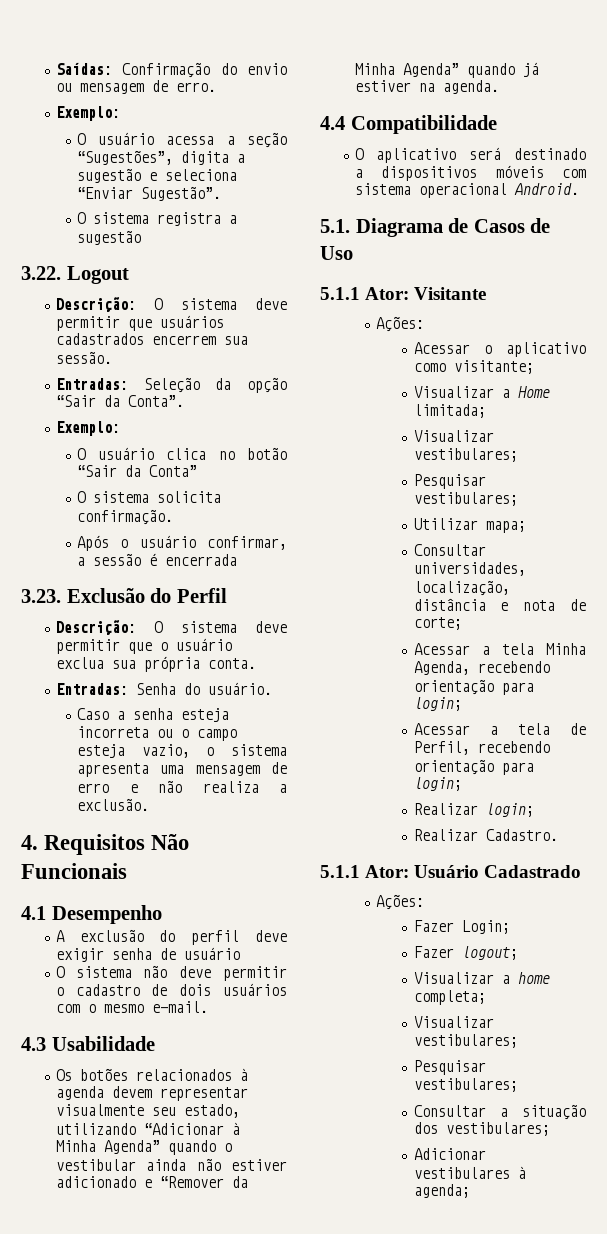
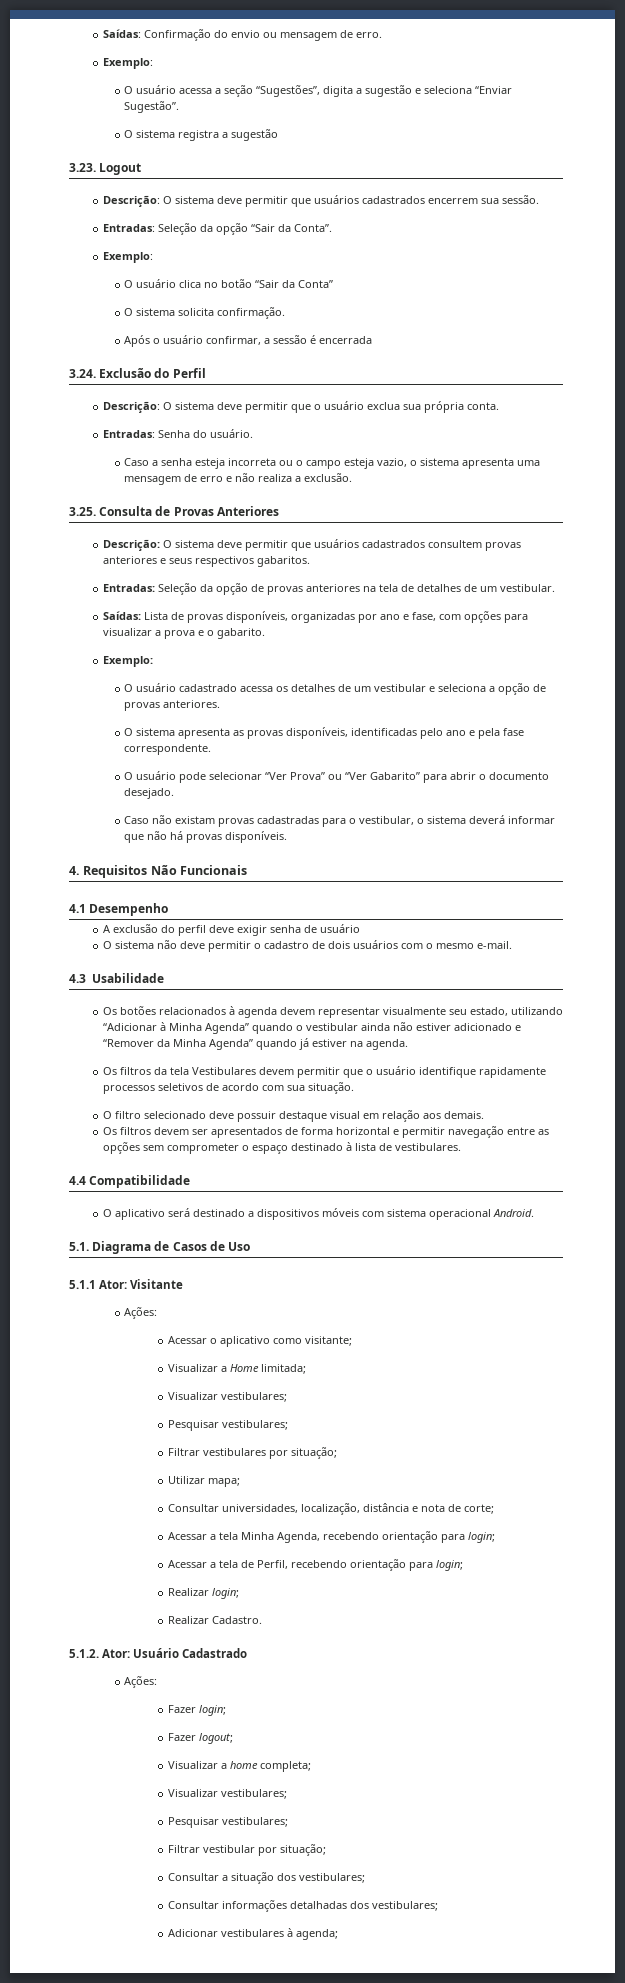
[21,266,61,280] 3.22. -> [69,163,96,172] 3.23.
[21,589,61,603] 3.23. -> [69,369,96,378] 3.24.
(150, 804) none -> [69,506,279,516] [102,539,521,551] [102,556,310,567] [102,583,555,595] [102,611,528,623] [102,628,265,639] [102,656,153,667] [124,683,547,695] [124,700,221,711] [124,727,525,739] [124,744,212,755] [124,771,550,783] [124,788,175,799] [124,815,556,827] [124,831,288,843] // 3.25. Consulta de Provas Anteriores // Descrição: O sistema deve permitir que usuários cadastrados consultem provas anteriores e seus respectivos gabaritos. // Entradas: Seleção da opção de provas anteriores na tela de detalhes de um vestibular. // Saídas: Lista de provas disponíveis, organizadas por ano e fase, com opções para visualizar a prova e o gabarito. // Exemplo: // O usuário cadastrado acessa os detalhes de um vestibular e seleciona a opção de provas anteriores. // O sistema apresenta as provas disponíveis, identificadas pelo ano e pela fase correspondente. // O usuário pode selecionar “Ver Prova” ou “Ver Gabarito” para abrir o documento desejado. // Caso não existam provas cadastradas para o vestibular, o sistema deverá informar que não há provas disponíveis.
(499, 87) none -> [102,1066,546,1078] [102,1082,354,1094] [102,1110,484,1122] [102,1126,549,1138] [102,1142,461,1154] // Os filtros da tela Vestibulares devem permitir que o usuário identifique rapidamente processos seletivos de acordo com sua situação. // O filtro selecionado deve possuir destaque visual em relação aos demais. // Os filtros devem ser apresentados de forma horizontal e permitir navegação entre as opções sem comprometer o espaço destinado à lista de vestibulares.
(518, 499) none -> [167,1447,337,1459] // Filtrar vestibulares por situação;
[320,865,360,878] 5.1.1 -> [69,1649,99,1658] 5.1.2.
[461,920,510,934] Login; -> [198,1705,226,1716] login;
(518, 1085) none -> [167,1844,326,1856] // Filtrar vestibular por situação;
(550, 1129) none -> [167,1900,438,1912] // Consultar informações detalhadas dos vestibulares;

